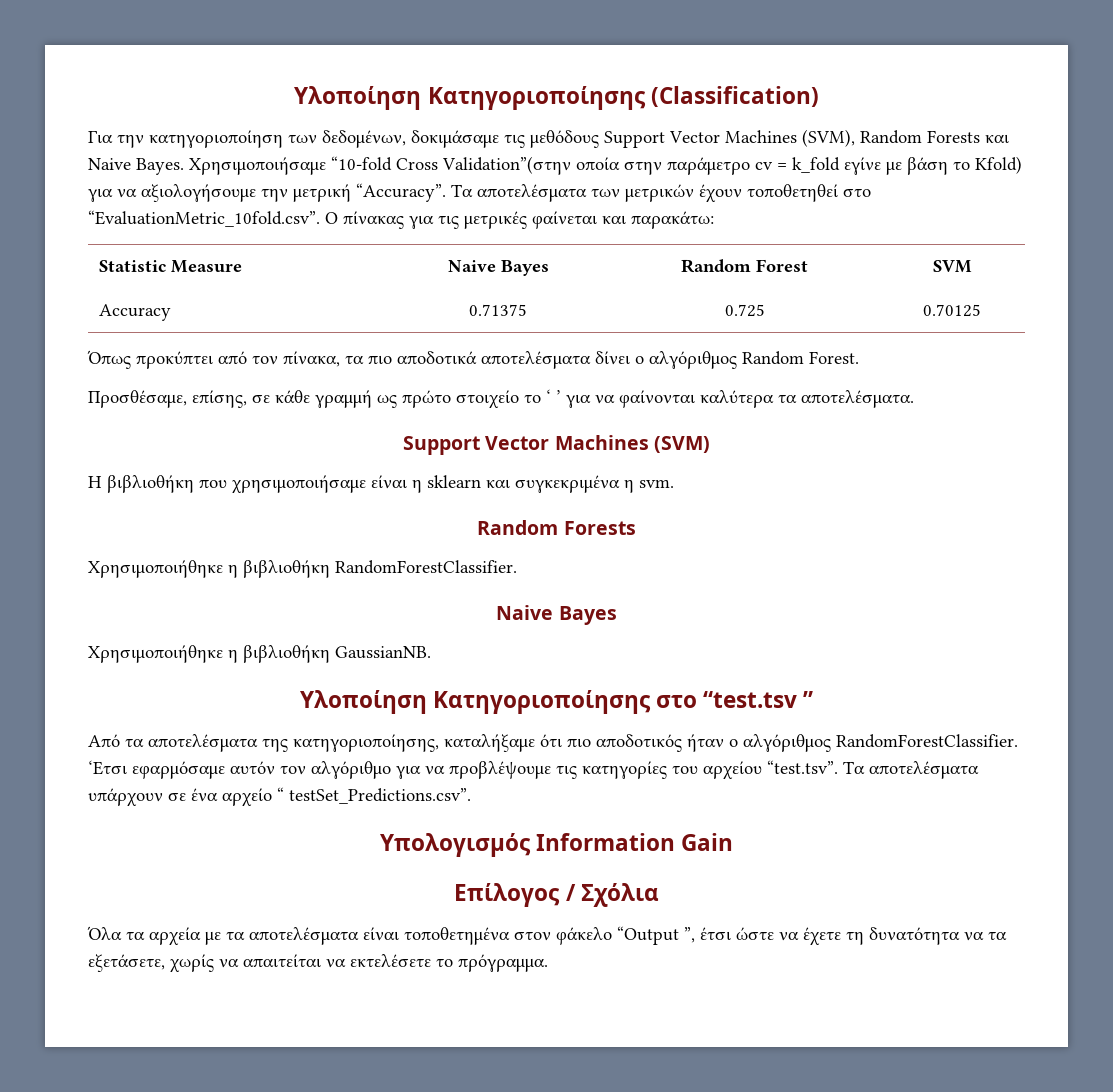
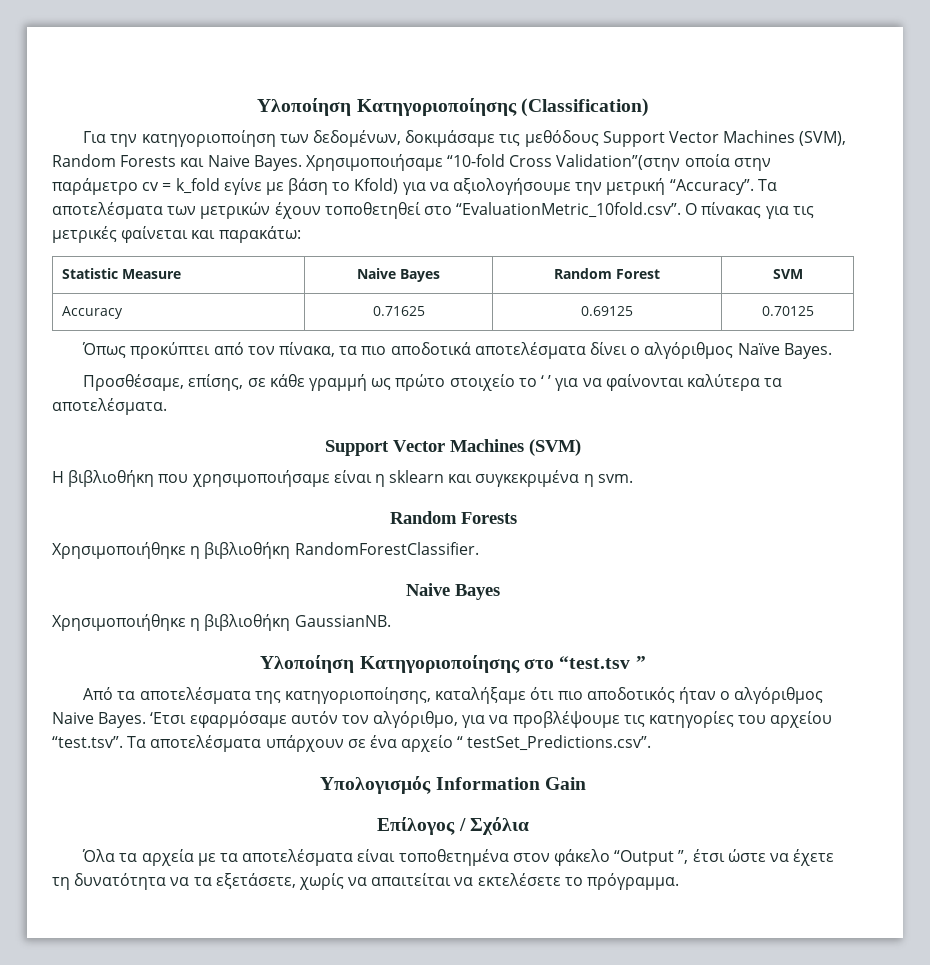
[469,304,527,316] [724,304,765,317] 0.71375 | 0.725 -> [372,306,425,316] [581,306,633,316] 0.71625 | 0.69125
[742,351,859,365] Random Forest. -> [737,343,832,359] Naïve Bayes.
[836,734,1018,748] RandomForestClassifier. -> [52,712,147,728] Naive Bayes.
[311,761,391,779] αλγόριθμο -> [373,711,459,728] αλγόριθμο,

